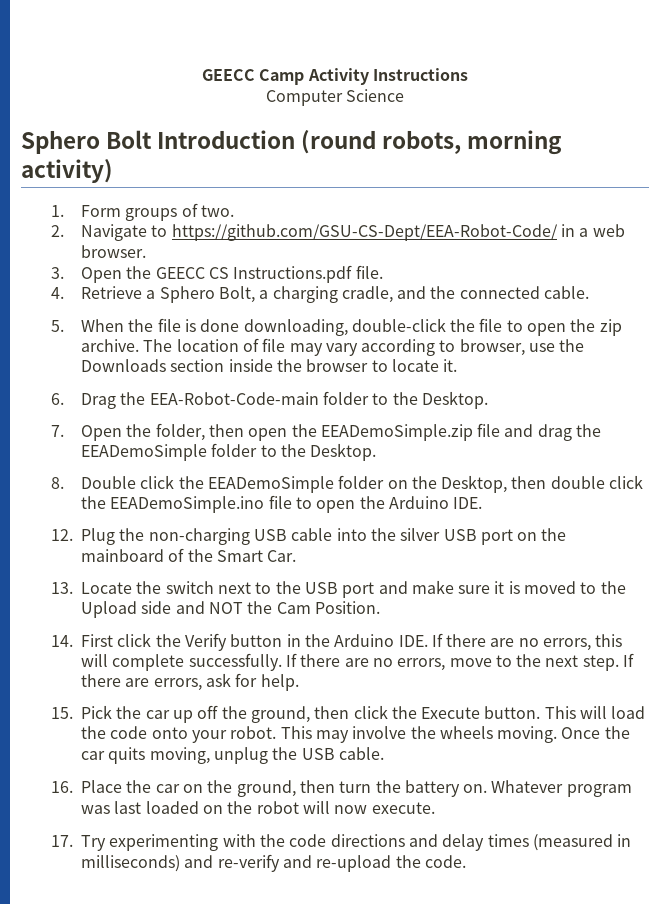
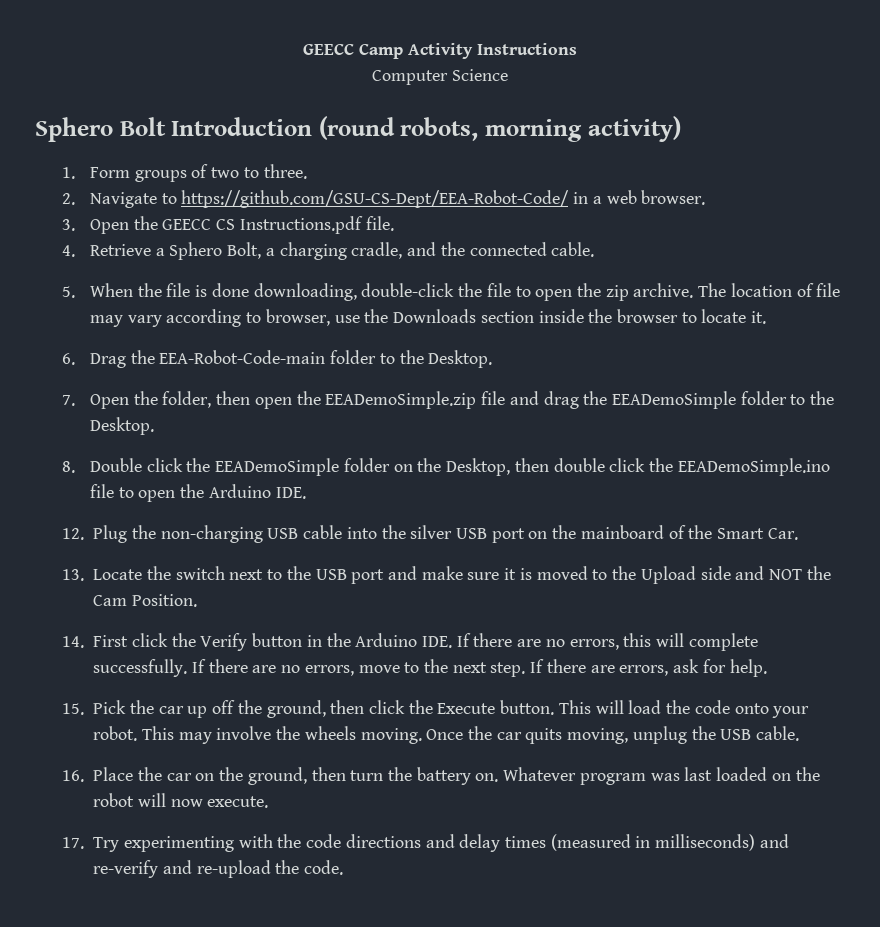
[200,205,234,217] two. -> [211,164,307,179] two to three.

